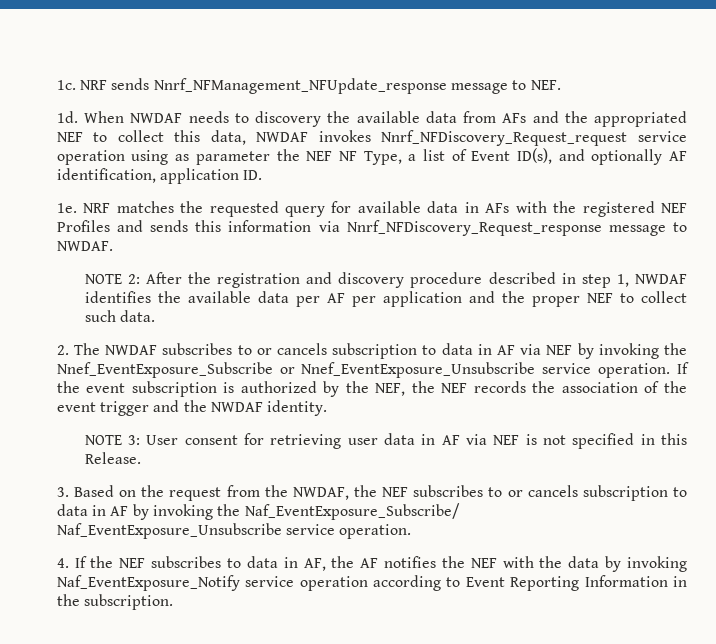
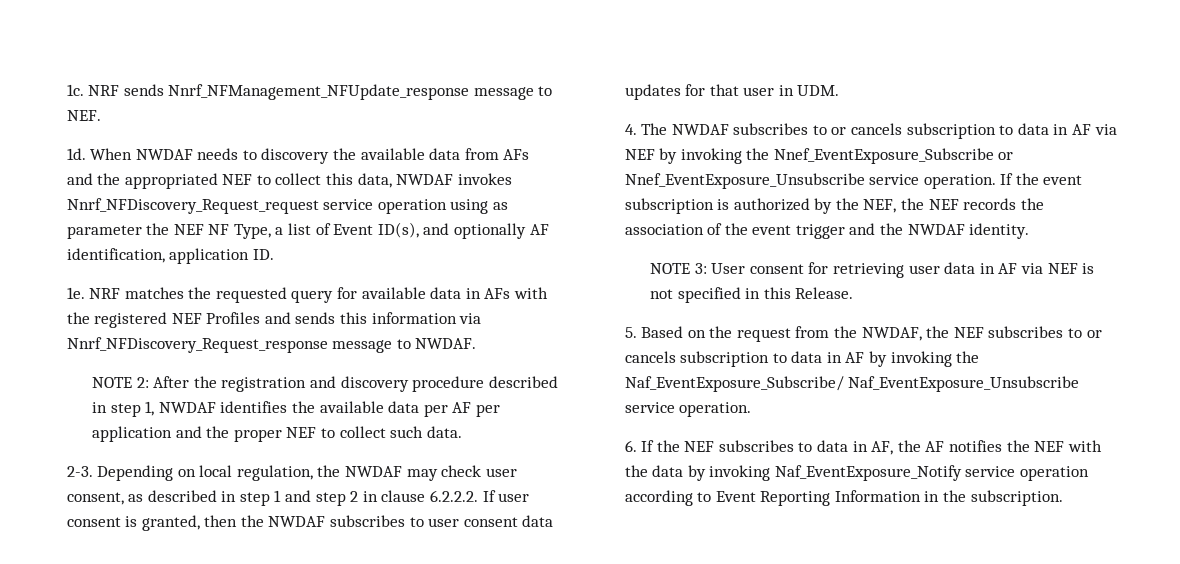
[56,345,69,355] 2. -> [66,465,517,481] [66,490,530,506] [66,515,554,531] [624,84,840,100] [624,124,637,135] 2-3. Depending on local regulation, the NWDAF may check user consent, as described in step 1 and step 2 in clause 6.2.2.2. If user consent is granted, then the NWDAF subscribes to user consent data updates for that user in UDM. // 4.
[56,487,69,497] 3. -> [624,327,637,338] 5.
[56,558,69,568] 4. -> [624,440,637,452] 6.

